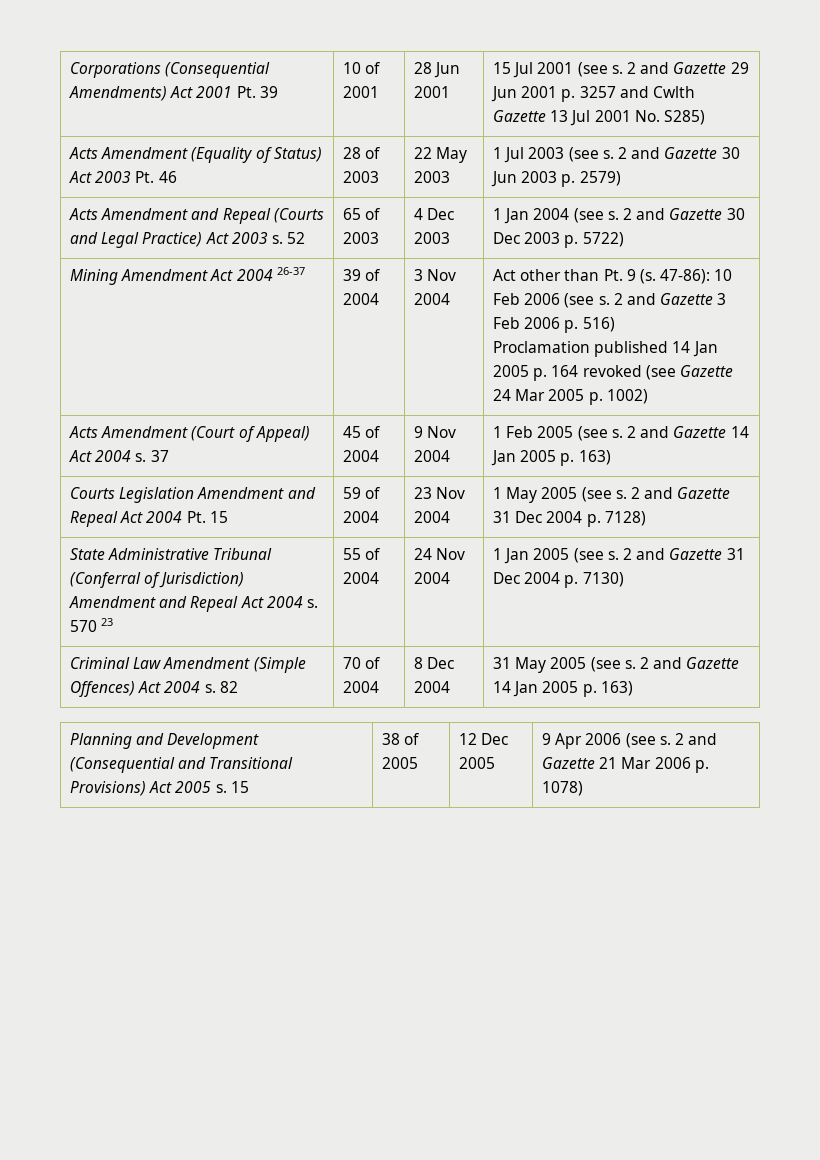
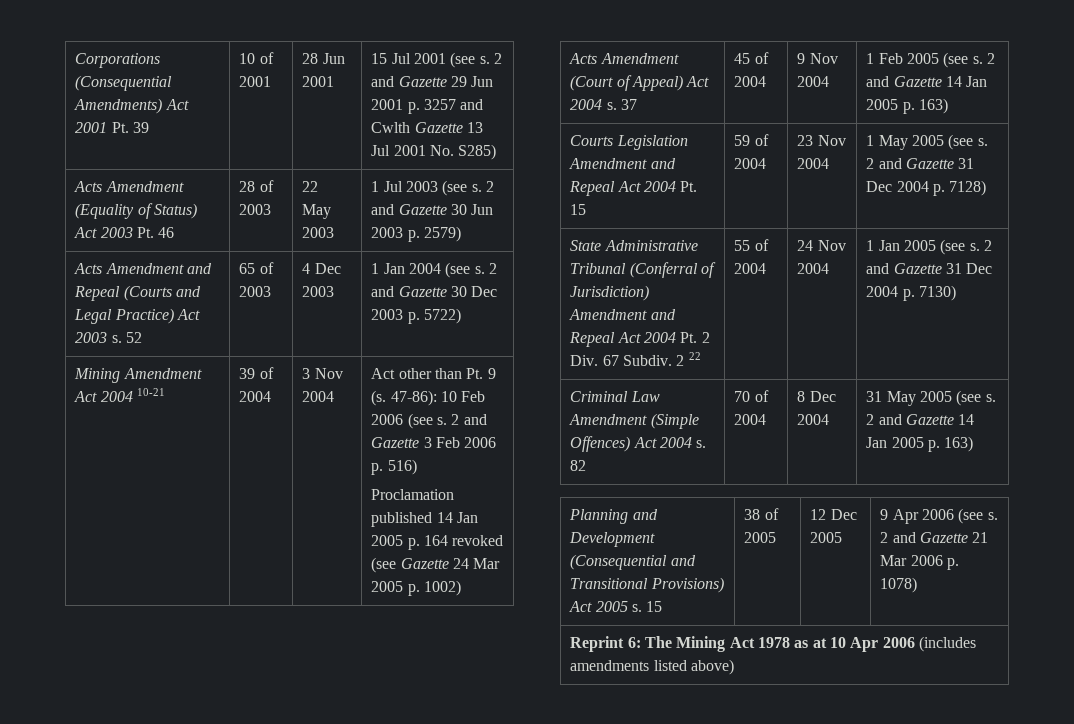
[276,267,305,275] 26-37 -> [137,388,166,396] 10-21
[307,599,319,608] [70,618,114,632] s. 570 23 -> [680,332,710,343] [570,352,701,366] Pt. 2 Div. 67 Subdiv. 2 22
(584, 788) none -> [570,636,976,652] [570,659,735,675] // Reprint 6: The Mining Act 1978 as at 10 Apr 2006 (includes amendments listed above)

